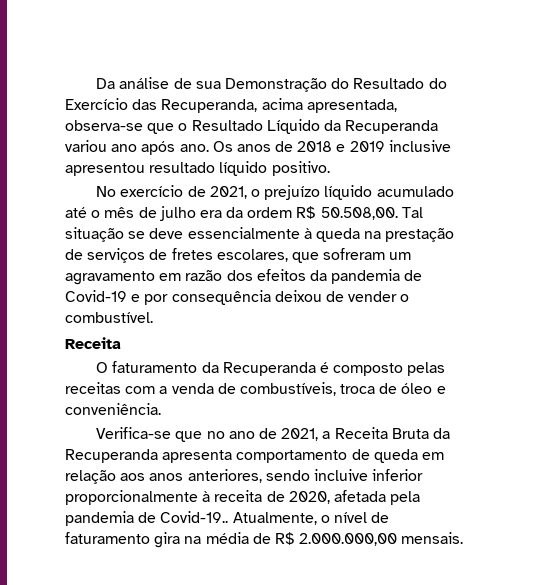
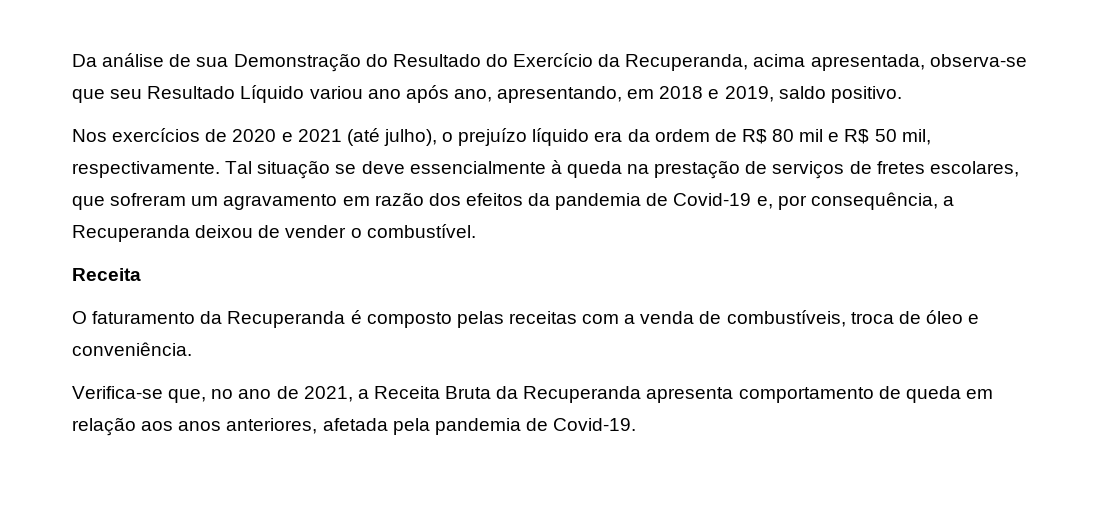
[132,99,158,110] das -> [598,54,621,67] da
[178,123,188,131] o -> [110,89,143,99] seu
[323,120,439,134] da Recuperanda -> (305, 94) none
[179,140,451,152] [65,161,330,176] [96,185,454,200] [65,206,398,221] ano. Os anos de 2018 e 2019 inclusive apresentou resultado líquido positivo. // No exercício de 2021, o prejuízo líquido acumulado até o mês de julho era da ordem R$ 50.508,00. -> [453,86,902,103] [72,128,931,146] [72,161,220,178] ano, apresentando, em 2018 e 2019, saldo positivo. // Nos exercícios de 2020 e 2021 (até julho), o prejuízo líquido era da ordem de R$ 80 mil e R$ 50 mil, respectivamente.
[131,290,271,305] e por consequência -> [756,192,954,210] [72,225,190,242] e, por consequência, a Recuperanda
[175,431,203,442] que -> [168,389,207,403] que,
[265,469,424,481] [65,490,421,505] [65,511,390,526] [65,532,464,548] sendo incluive inferior proporcionalmente à receita de 2020, afetada pela pandemia de Covid-19.. Atualmente, o nível de faturamento gira na média de R$ 2.000.000,00 mensais. -> [322,418,637,435] afetada pela pandemia de Covid-19.

